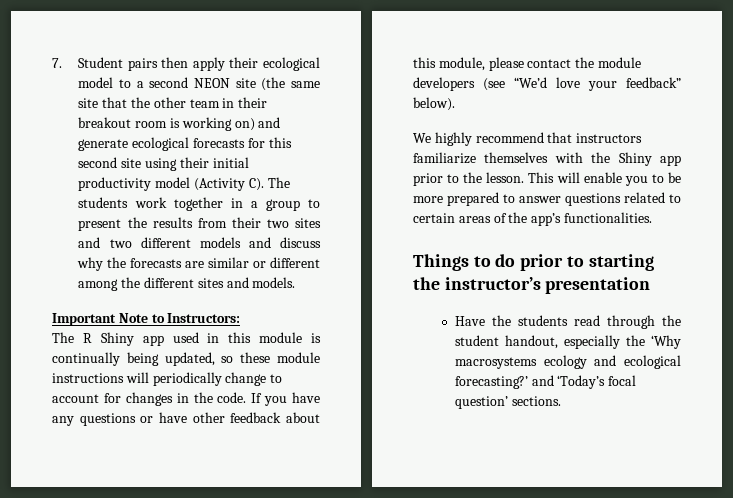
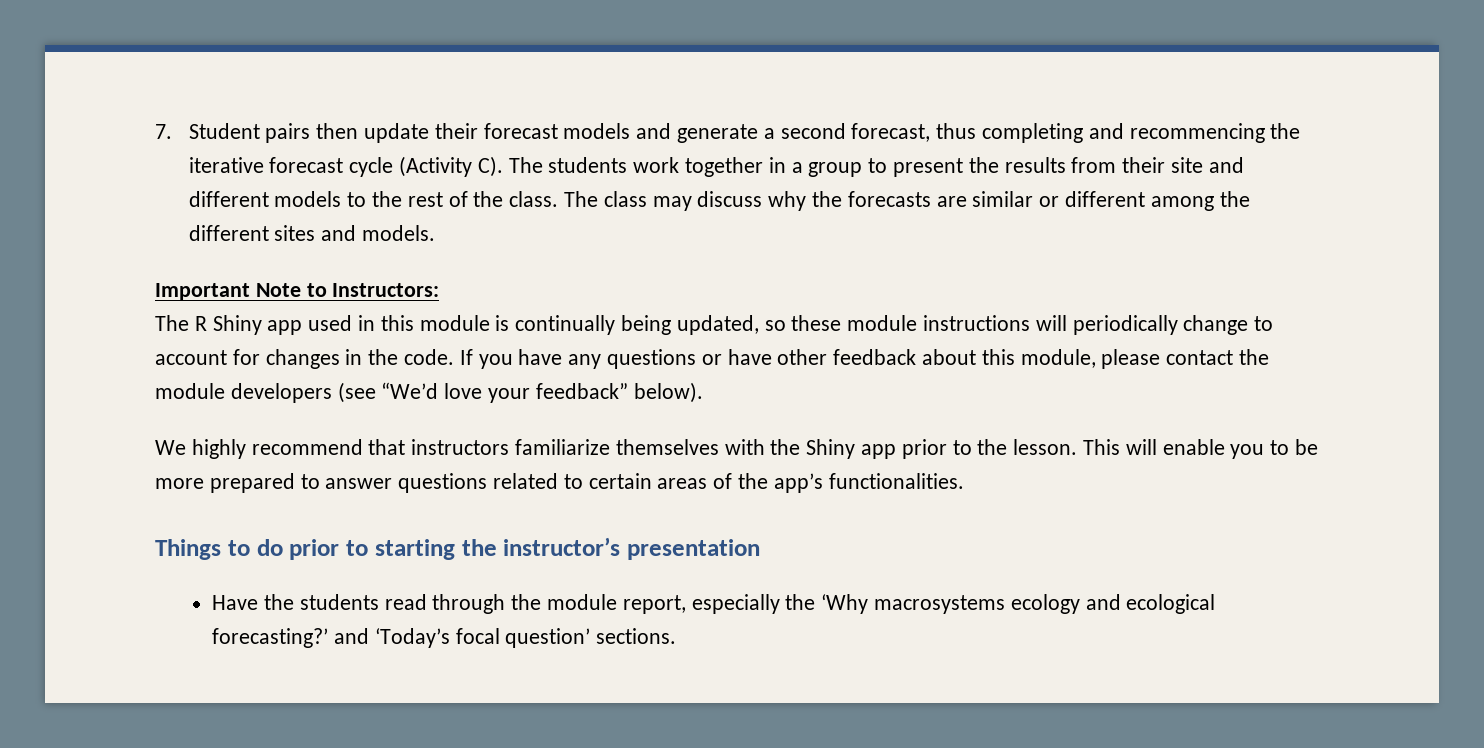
[192,57,320,71] [78,77,320,91] [78,97,268,108] [78,117,281,131] [78,137,292,151] [78,157,249,171] [78,177,191,191] apply their ecological model to a second NEON site (the same site that the other team in their breakout room is working on) and generate ecological forecasts for this second site using their initial productivity model -> [363,123,1301,143] [188,157,394,177] update their forecast models and generate a second forecast, thus completing and recommencing the iterative forecast cycle
[266,218,321,228] [78,237,271,248] two sites and two different models and -> [1171,157,1244,173] [188,191,692,211] site and different models to the rest of the class. The class may
[454,335,558,349] student handout, -> [547,594,686,614] module report,

